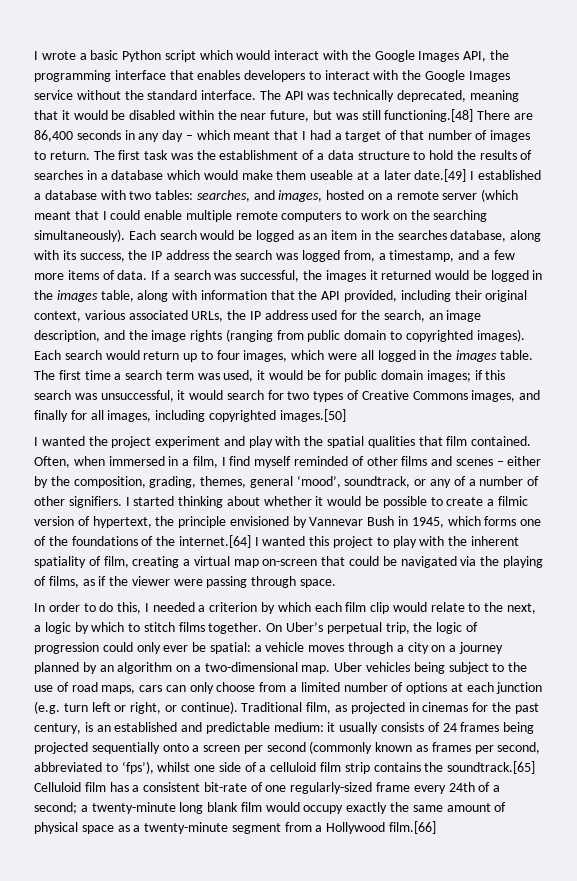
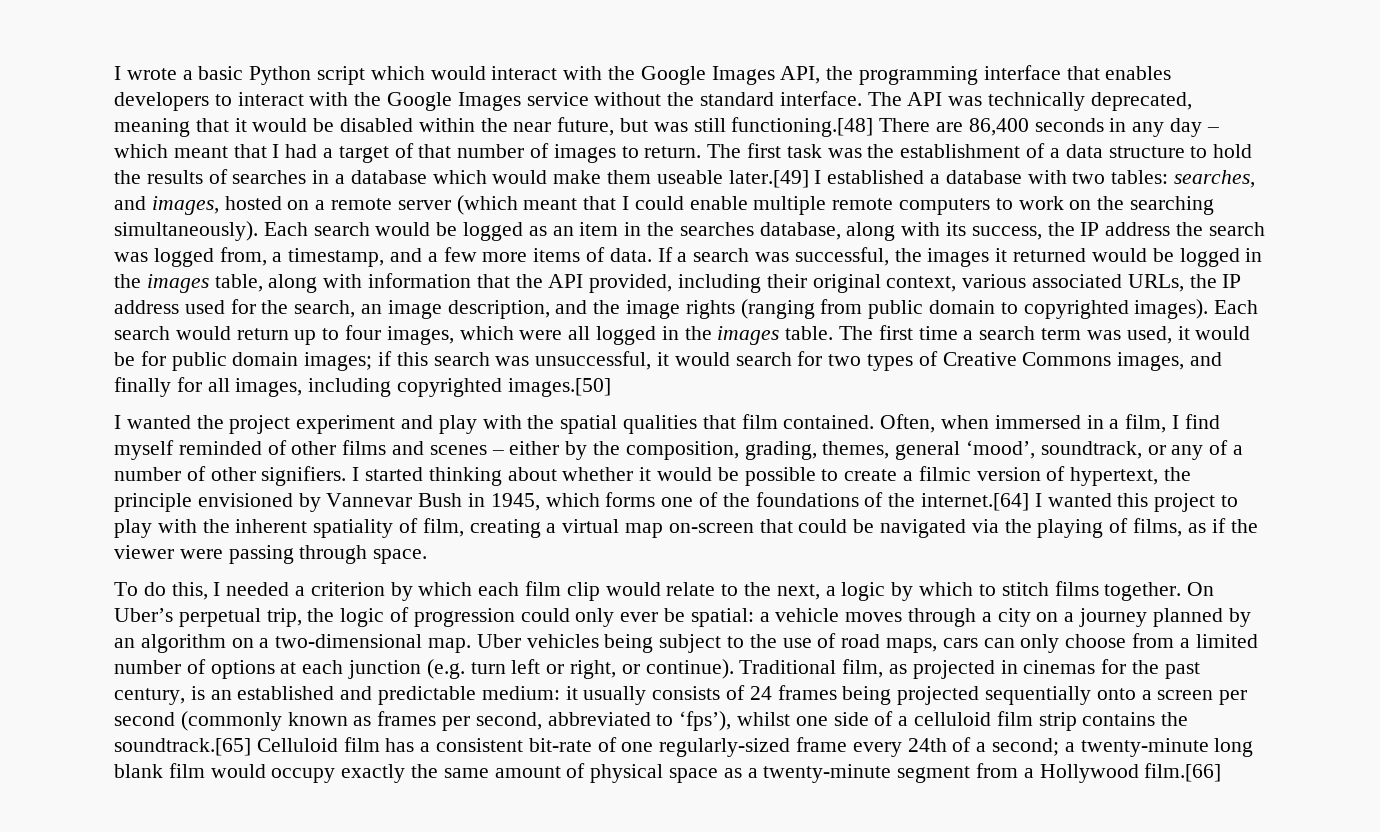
[357,169,467,182] at a later date.[49] -> [728,170,809,188] later.[49]
[34,602,96,612] In order to -> [114,582,138,596] To

